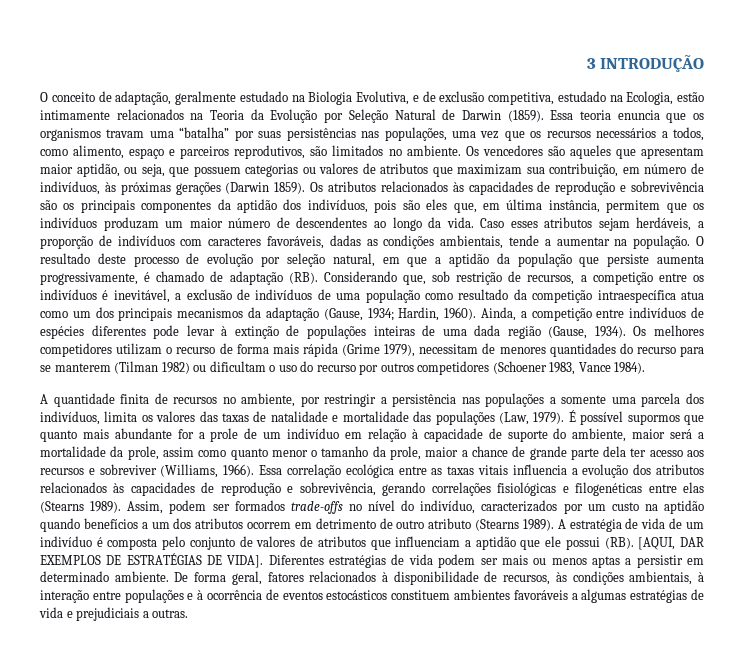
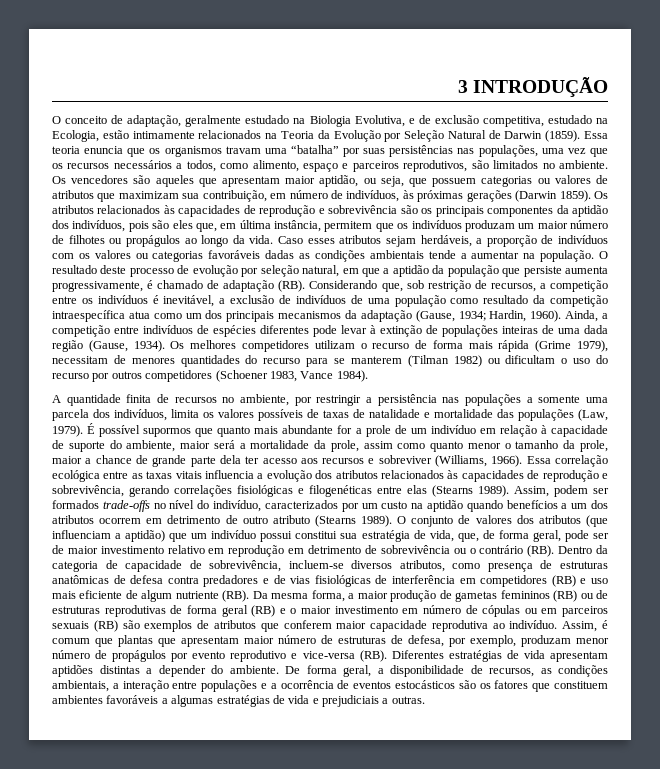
[296,217,368,228] descendentes -> [68,235,180,247] filhotes ou propágulos
[208,236,325,249] caracteres favoráveis, -> [78,250,261,262] os valores ou categorias favoráveis
[440,235,504,249] ambientais, -> [369,250,424,259] ambientais
[199,411,218,422] das -> [258,409,319,421] possíveis de
[557,518,705,532] [40,536,704,550] [40,553,705,568] [40,571,109,582] A estratégia de vida de um indivíduo é composta pelo conjunto de valores de atributos que influenciam a aptidão que ele possui (RB). [AQUI, DAR EXEMPLOS DE ESTRATÉGIAS DE VIDA]. Diferentes estratégias de vida podem ser mais ou menos aptas a persistir em determinado -> [397,515,608,527] [52,530,609,542] [52,545,609,557] [52,560,608,572] [52,575,609,587] [52,590,609,602] [52,605,608,617] [52,620,608,632] [52,635,609,647] [52,650,608,662] [52,665,223,677] O conjunto de valores dos atributos (que influenciam a aptidão) que um indivíduo possui constitui sua estratégia de vida, que, de forma geral, pode ser de maior investimento relativo em reprodução em detrimento de sobrevivência ou o contrário (RB). Dentro da categoria de capacidade de sobrevivência, incluem-se diversos atributos, como presença de estruturas anatômicas de defesa contra predadores e de vias fisiológicas de interferência em competidores (RB) e uso mais eficiente de algum nutriente (RB). Da mesma forma, a maior produção de gametas femininos (RB) ou de estruturas reprodutivas de forma geral (RB) e o maior investimento em número de cópulas ou em parceiros sexuais (RB) são exemplos de atributos que conferem maior capacidade reprodutiva ao indivíduo. Assim, é comum que plantas que apresentam maior número de estruturas de defesa, por exemplo, produzam menor número de propágulos por evento reprodutivo e vice-versa (RB). Diferentes estratégias de vida apresentam aptidões distintas a depender do
[267,571,389,582] fatores relacionados à -> [377,668,384,674] a
[555,571,704,585] às condições ambientais, à -> [540,665,608,677] [52,680,119,692] as condições ambientais, a
[197,590,204,600] à -> [270,683,277,689] a
(388, 595) none -> [458,680,551,692] são os fatores que

